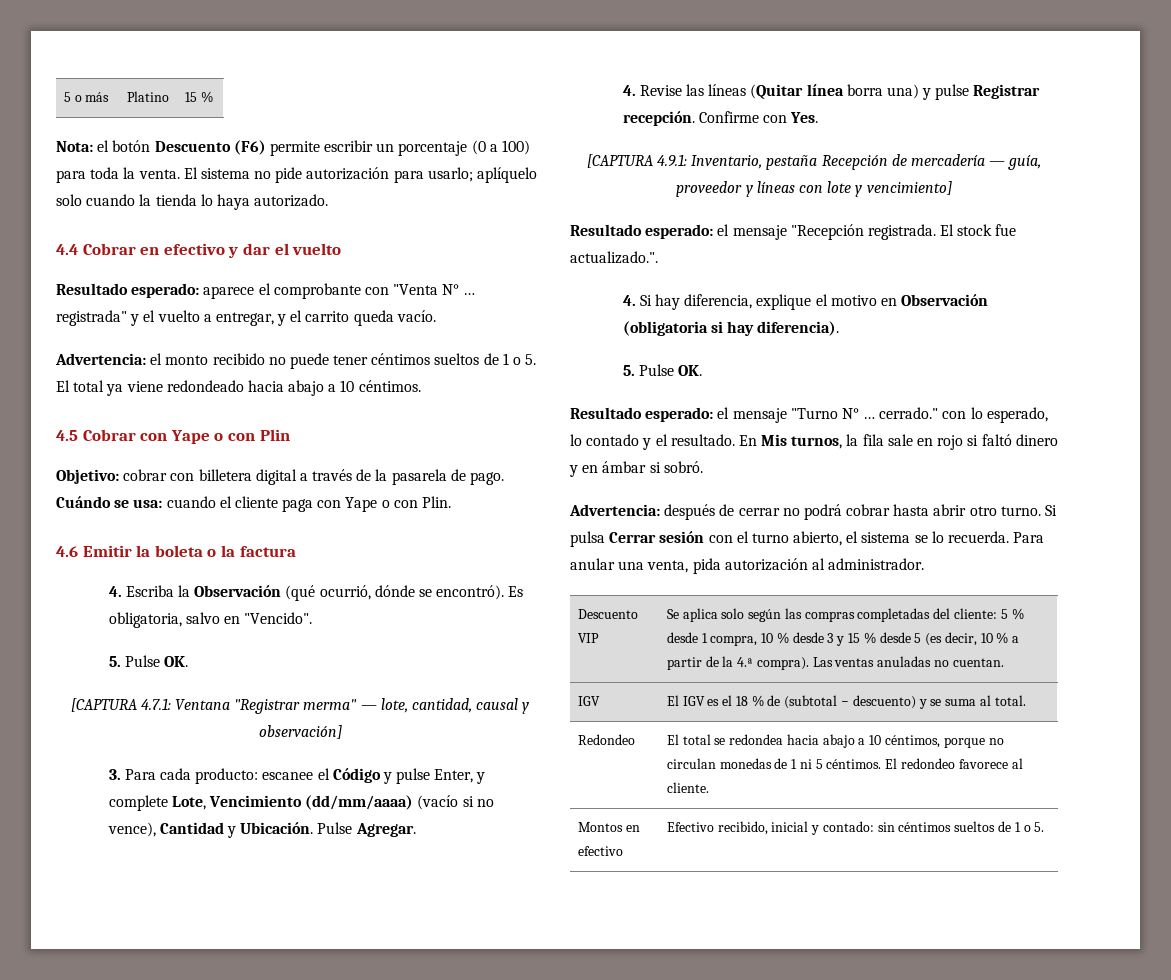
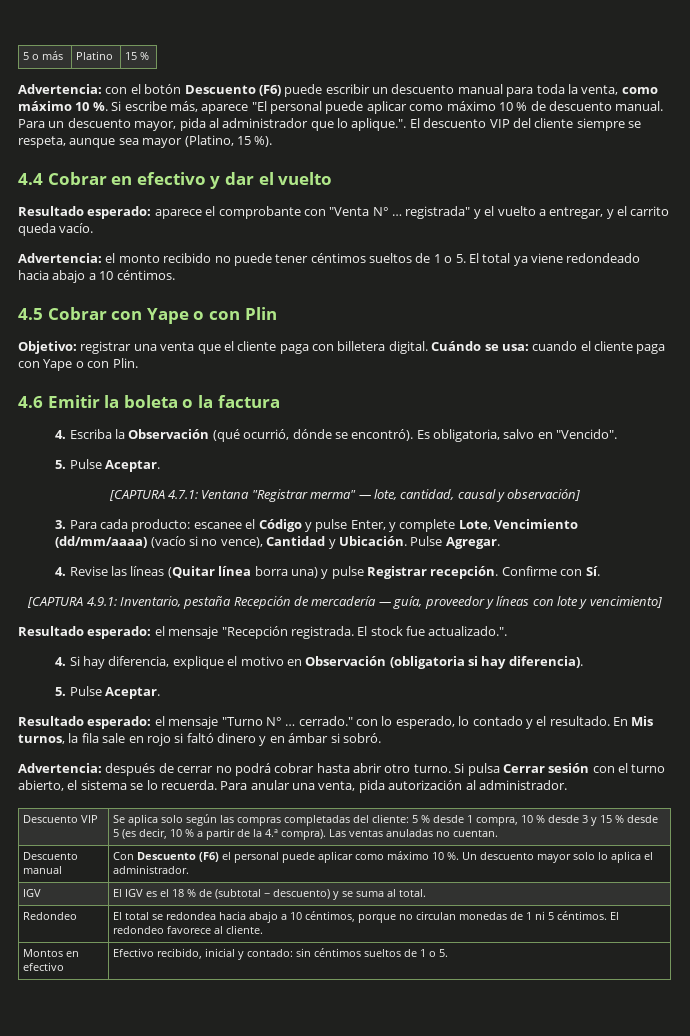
[56,141,93,152] Nota: -> [18,84,128,94] Advertencia: con
[269,141,320,156] permite -> [284,84,323,97] puede
[398,140,531,156] [56,167,538,183] [56,194,329,210] porcentaje (0 a 100) para toda la venta. El sistema no pide autorización para usarlo; aplíquelo solo cuando la tienda lo haya autorizado. -> [391,84,658,97] [18,101,664,114] [18,118,641,131] [18,135,273,148] descuento manual para toda la venta, como máximo 10 %. Si escribe más, aparece "El personal puede aplicar como máximo 10 % de descuento manual. Para un descuento mayor, pida al administrador que lo aplique.". El descuento VIP del cliente siempre se respeta, aunque sea mayor (Platino, 15 %).
[123,469,505,485] cobrar con billetera digital a través de la pasarela de pago. -> [80,341,428,354] registrar una venta que el cliente paga con billetera digital.
[163,656,188,667] OK. -> [105,460,161,472] Aceptar.
[790,112,819,123] Yes. -> [585,566,600,576] Sí.
[677,365,702,376] OK. -> [105,687,161,699] Aceptar.
(1004, 662) none -> [23,852,79,860] [23,866,63,874] [113,851,654,863] [113,865,190,874] // Descuento manual | Con Descuento (F6) el personal puede aplicar como máximo 10 %. Un descuento mayor solo lo aplica el administrador.

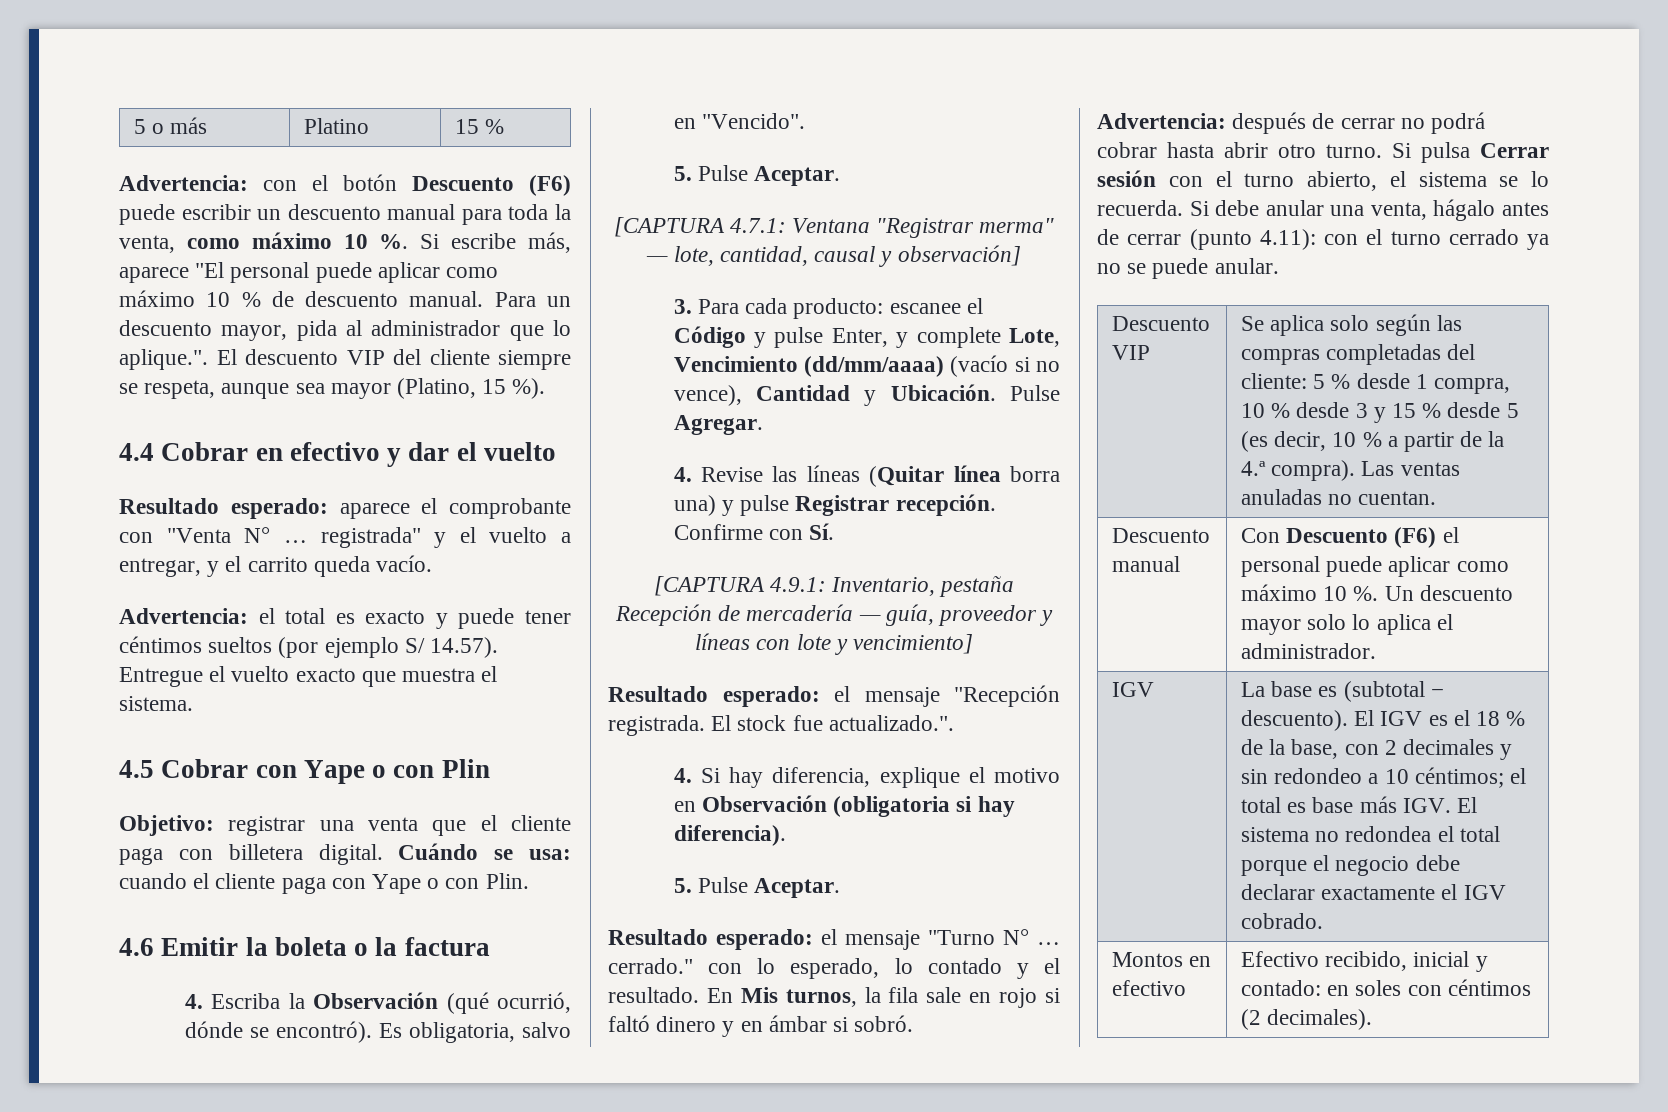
[118,253,641,266] [18,270,175,283] monto recibido no puede tener céntimos sueltos de 1 o 5. El total ya viene redondeado hacia abajo a 10 céntimos. -> [285,608,571,629] [119,636,499,658] [119,666,498,687] [119,696,193,711] total es exacto y puede tener céntimos sueltos (por ejemplo S/ 14.57). Entregue el vuelto exacto que muestra el sistema.
[220,781,248,790] Para -> [1189,200,1260,216] Si debe
[358,780,567,793] pida autorización al administrador. -> [1433,199,1549,221] [1097,229,1549,250] [1097,258,1279,279] hágalo antes de cerrar (punto 4.11): con el turno cerrado ya no se puede anular.
(42, 893) none -> [1240,681,1444,702] [1240,710,1348,731] La base es (subtotal − descuento).
[215,889,427,900] [23,912,78,920] [113,911,620,923] [113,925,264,934] (subtotal − descuento) y se suma al total. // Redondeo | El total se redondea hacia abajo a 10 céntimos, porque no circulan monedas de 1 ni 5 céntimos. El redondeo favorece al cliente. -> [1269,739,1513,760] [1240,767,1526,788] [1240,796,1477,813] [1240,826,1500,842] [1240,855,1460,876] [1240,884,1506,900] [1240,913,1323,929] la base, con 2 decimales y sin redondeo a 10 céntimos; el total es base más IGV. El sistema no redondea el total porque el negocio debe declarar exactamente el IGV cobrado.
[296,948,449,957] sin céntimos sueltos de 1 o 5. -> [1327,979,1531,996] [1240,1009,1373,1030] en soles con céntimos (2 decimales).

